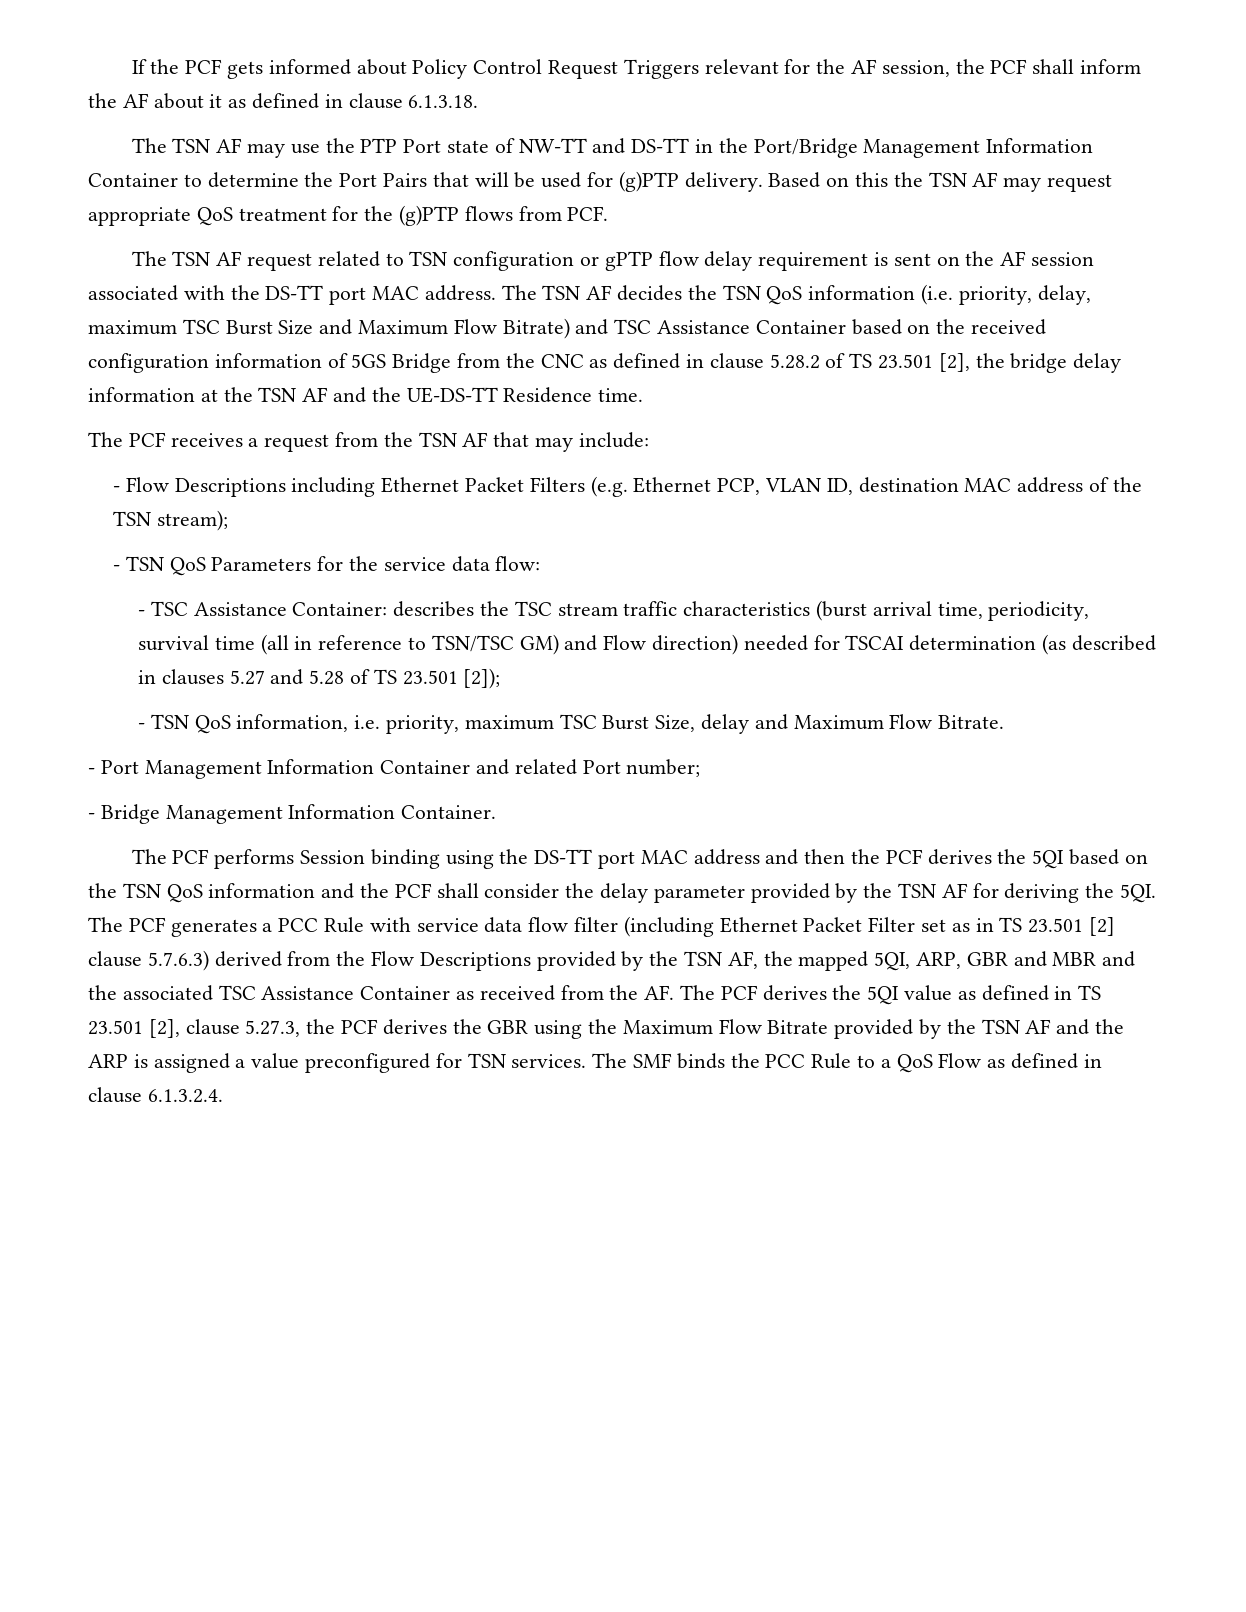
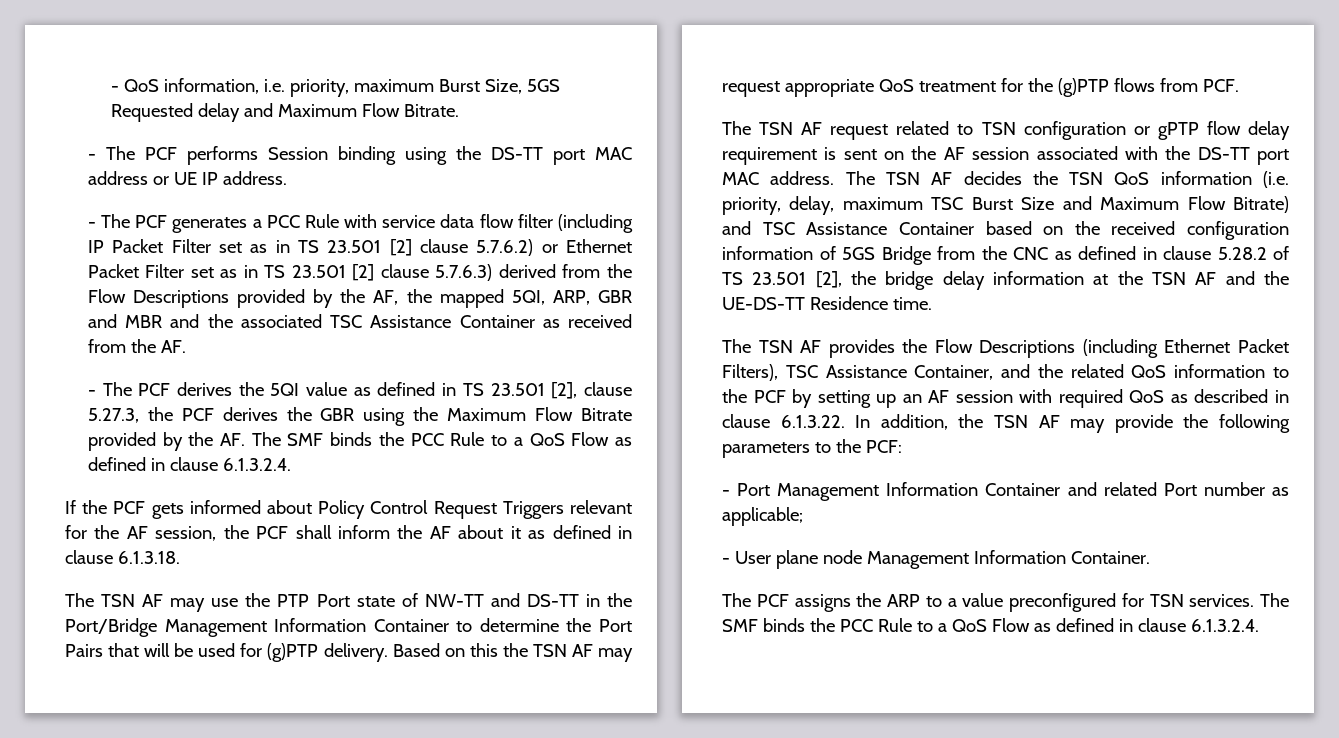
(131, 66) none -> [110,78,560,97] [110,103,459,122] [87,146,633,165] [87,171,287,185] [87,214,633,233] [87,239,632,256] [87,264,632,281] [87,289,633,308] [87,314,632,328] [87,339,186,353] [87,382,632,399] [87,407,632,426] [87,432,633,451] [87,457,291,471] - QoS information, i.e. priority, maximum Burst Size, 5GS Requested delay and Maximum Flow Bitrate. // - The PCF performs Session binding using the DS-TT port MAC address or UE IP address. // - The PCF generates a PCC Rule with service data flow filter (including IP Packet Filter set as in TS 23.501 [2] clause 5.7.6.2) or Ethernet Packet Filter set as in TS 23.501 [2] clause 5.7.6.3) derived from the Flow Descriptions provided by the AF, the mapped 5QI, ARP, GBR and MBR and the associated TSC Assistance Container as received from the AF. // - The PCF derives the 5QI value as defined in TS 23.501 [2], clause 5.27.3, the PCF derives the GBR using the Maximum Flow Bitrate provided by the AF. The SMF binds the PCC Rule to a QoS Flow as defined in clause 6.1.3.2.4. //
[128,432,649,452] [112,476,1142,497] [112,510,228,531] [112,556,541,576] [137,600,1090,621] [137,634,1156,655] [137,668,501,689] [137,714,1005,734] PCF receives a request from the TSN AF that may include: // - Flow Descriptions including Ethernet Packet Filters (e.g. Ethernet PCP, VLAN ID, destination MAC address of the TSN stream); // - TSN QoS Parameters for the service data flow: // - TSC Assistance Container: describes the TSC stream traffic characteristics (burst arrival time, periodicity, survival time (all in reference to TSN/TSC GM) and Flow direction) needed for TSCAI determination (as described in clauses 5.27 and 5.28 of TS 23.501 [2]); // - TSN QoS information, i.e. priority, maximum TSC Burst Size, delay and Maximum Flow Bitrate. -> [758,339,1289,358] [722,364,1289,381] [722,389,1289,408] [722,414,1290,433] [722,439,902,458] TSN AF provides the Flow Descriptions (including Ethernet Packet Filters), TSC Assistance Container, and the related QoS information to the PCF by setting up an AF session with required QoS as described in clause 6.1.3.22. In addition, the TSN AF may provide the following parameters to the PCF:
[626,759,701,777] [88,804,160,824] number; // - Bridge -> [1203,482,1289,496] [722,507,803,526] [722,550,862,569] number as applicable; // - User plane node
[214,849,1148,869] [88,883,1157,903] [88,916,1116,937] [88,950,1136,971] [88,985,1102,1005] [88,1019,1125,1039] [88,1053,230,1073] performs Session binding using the DS-TT port MAC address and then the PCF derives the 5QI based on the TSN QoS information and the PCF shall consider the delay parameter provided by the TSN AF for deriving the 5QI. The PCF generates a PCC Rule with service data flow filter (including Ethernet Packet Filter set as in TS 23.501 [2] clause 5.7.6.3) derived from the Flow Descriptions provided by the TSN AF, the mapped 5QI, ARP, GBR and MBR and the associated TSC Assistance Container as received from the AF. The PCF derives the 5QI value as defined in TS 23.501 [2], clause 5.27.3, the PCF derives the GBR using the Maximum Flow Bitrate provided by the TSN AF and the ARP is assigned -> [794,593,942,612] assigns the ARP to

